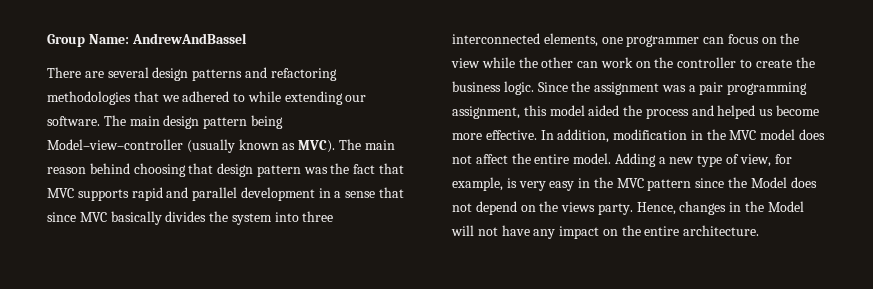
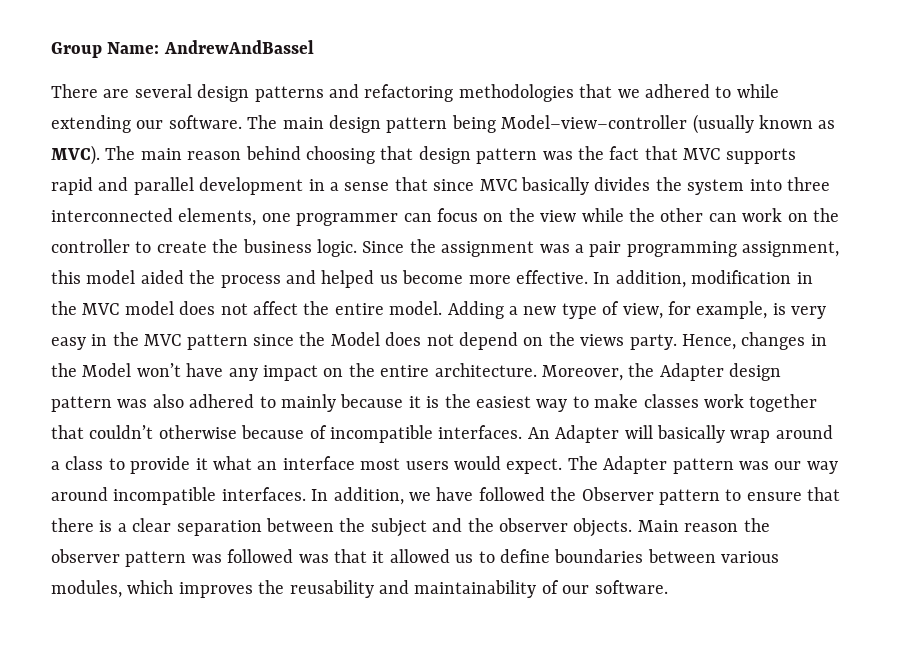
[451,225,498,236] will not -> [136,363,181,377] won’t
(760, 230) none -> [541,363,782,381] [51,394,818,412] [51,425,833,443] [51,456,838,474] [51,487,841,505] [51,518,770,537] [51,549,780,567] [51,580,668,598] Moreover, the Adapter design pattern was also adhered to mainly because it is the easiest way to make classes work together that couldn’t otherwise because of incompatible interfaces. An Adapter will basically wrap around a class to provide it what an interface most users would expect. The Adapter pattern was our way around incompatible interfaces. In addition, we have followed the Observer pattern to ensure that there is a clear separation between the subject and the observer objects. Main reason the observer pattern was followed was that it allowed us to define boundaries between various modules, which improves the reusability and maintainability of our software.

